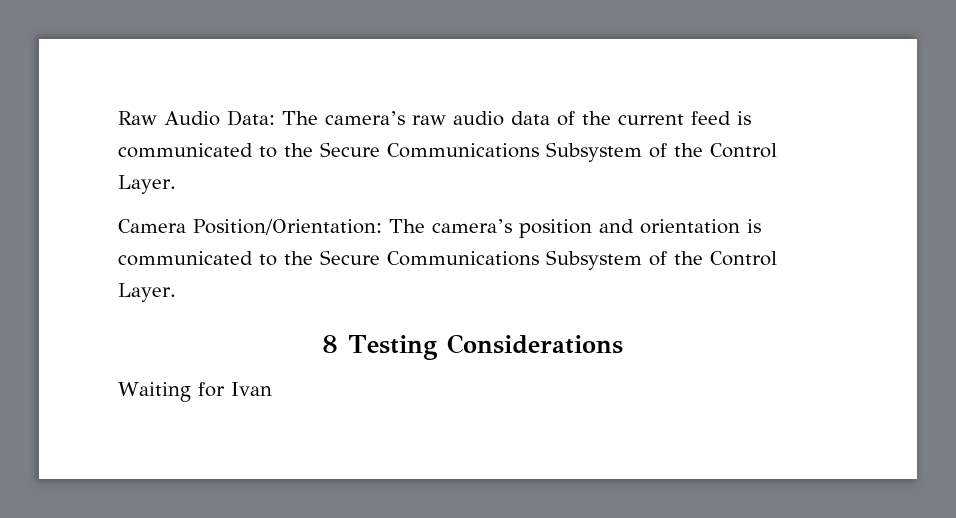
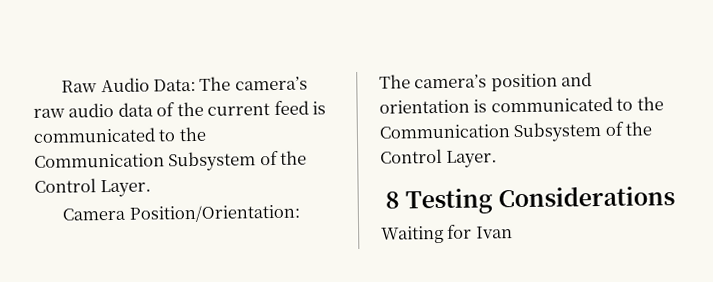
[320,142,539,158] Secure Communications -> [34,153,165,168] Communication
[320,250,539,266] Secure Communications -> [379,124,510,139] Communication

